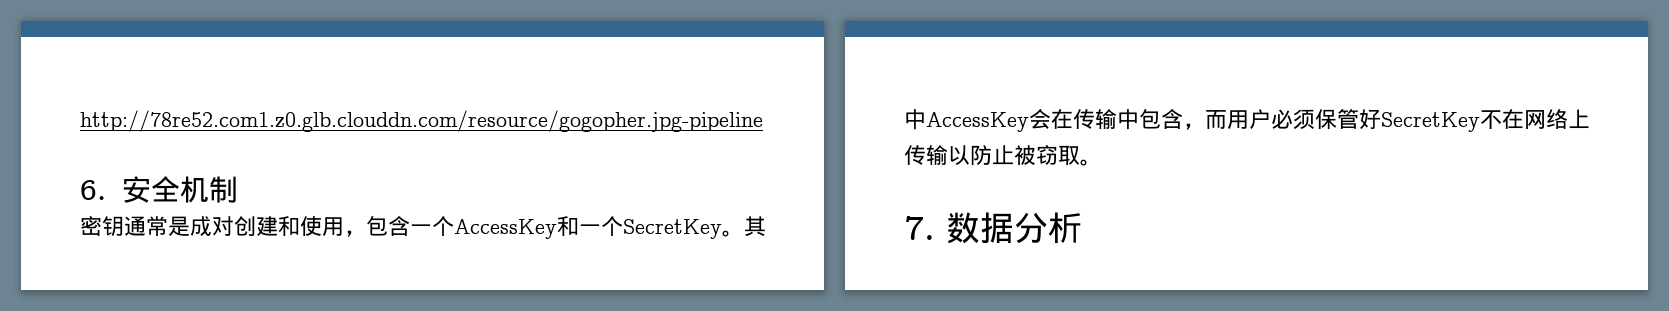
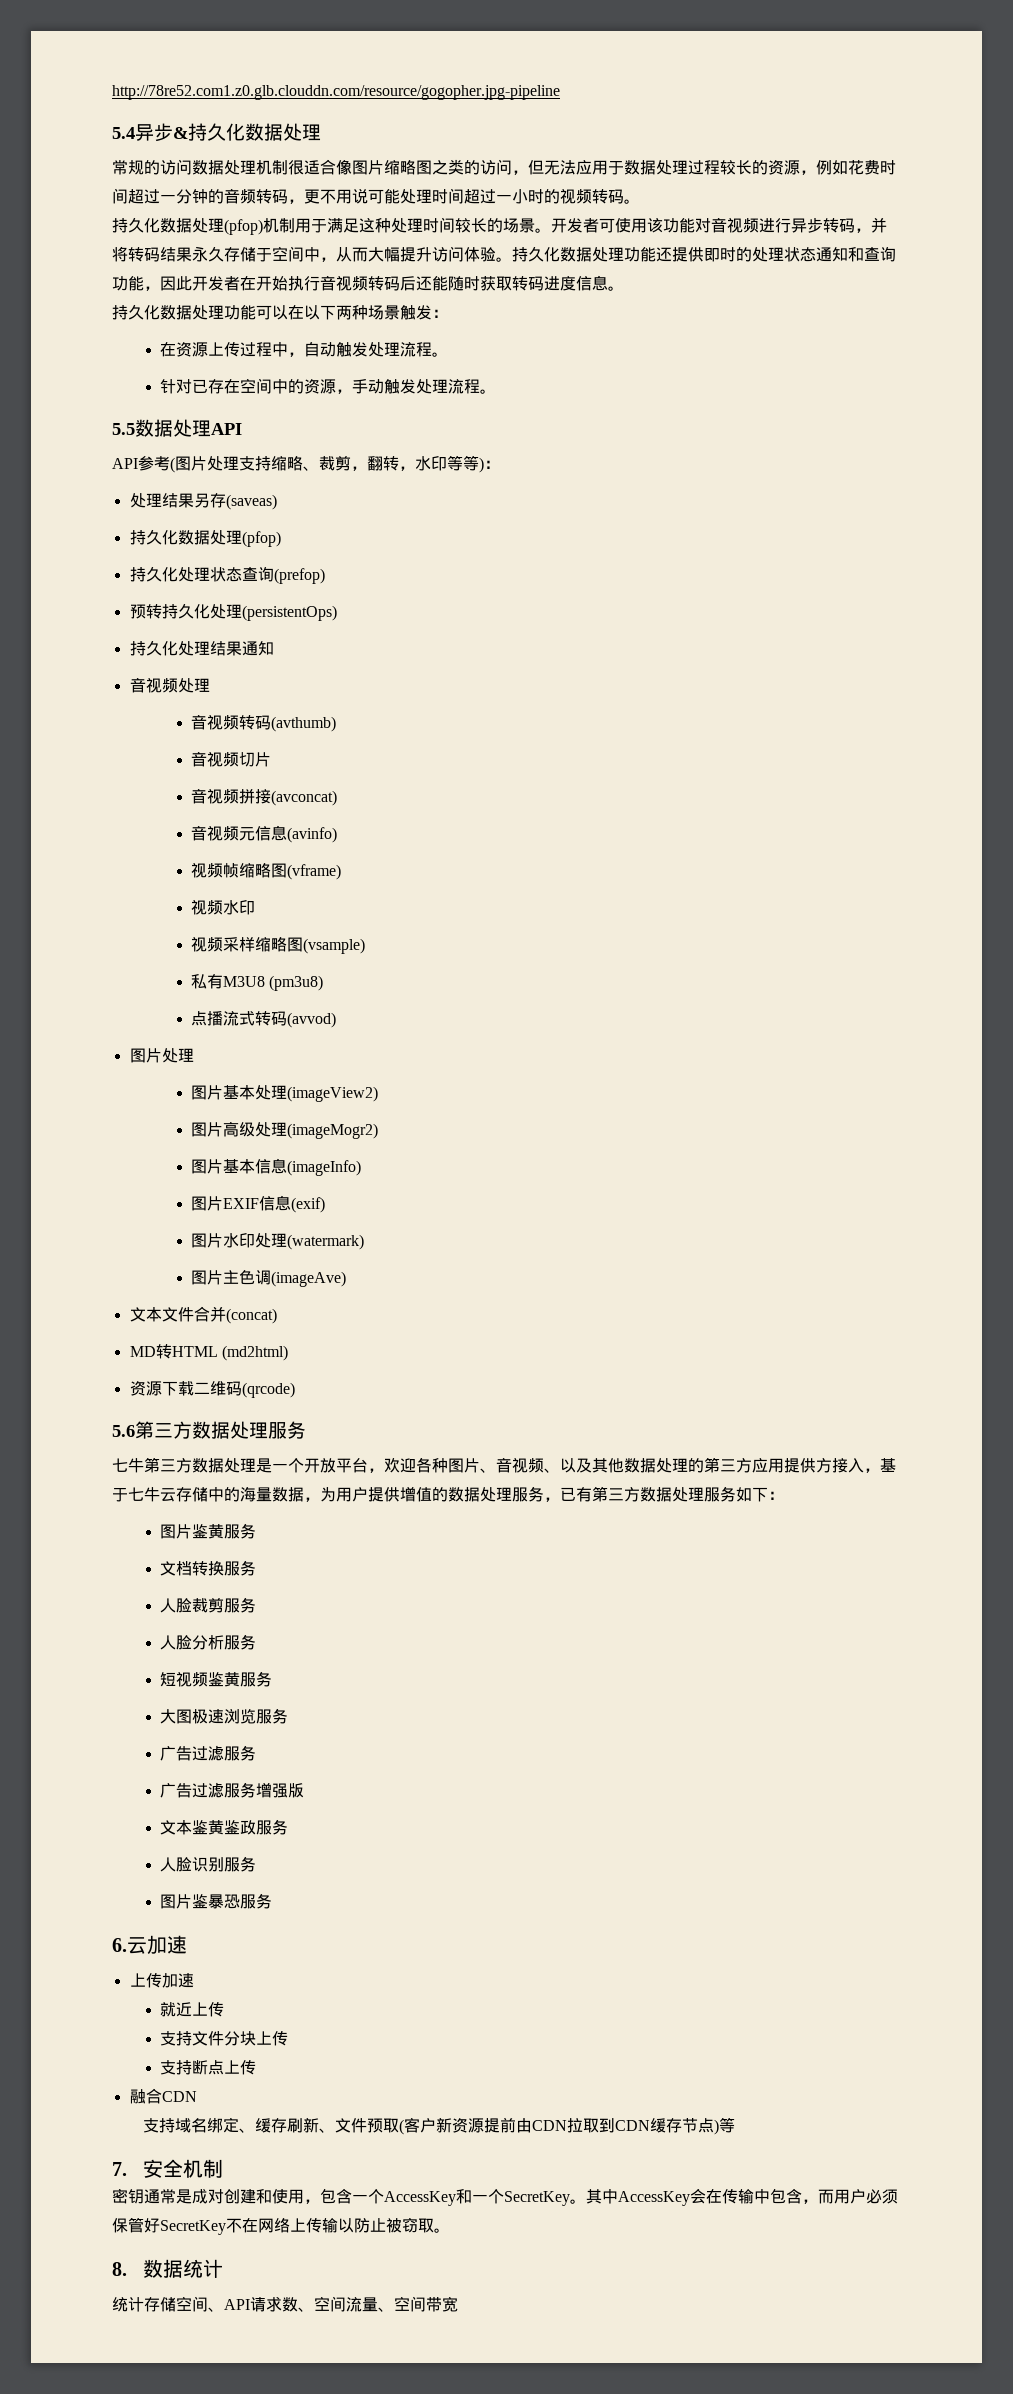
[80,180,106,200] 6. -> [112,123,321,142] [112,159,896,175] [112,188,640,204] [112,217,887,235] [112,246,896,262] [112,275,624,291] [112,304,448,320] [160,342,449,357] [160,378,497,394] [112,419,242,437] [112,455,500,473] [129,493,277,510] [129,529,281,547] [129,566,325,584] [129,603,337,621] [129,640,274,656] [129,677,210,693] [191,714,337,732] [191,751,272,767] [191,788,338,806] [191,825,338,843] [191,862,342,880] [191,899,256,915] [191,936,366,954] [191,974,324,991] [191,1011,337,1028] [129,1048,194,1063] [191,1085,379,1102] [191,1121,379,1139] [191,1158,362,1176] [191,1195,326,1213] [191,1233,365,1250] [191,1270,347,1287] [129,1306,277,1324] [129,1344,288,1361] [129,1381,295,1398] [112,1421,306,1439] [112,1457,896,1473] [112,1486,784,1502] [160,1523,257,1539] [160,1560,257,1576] [160,1597,257,1613] [160,1634,257,1650] [160,1671,273,1687] [160,1708,289,1724] [160,1745,257,1761] [160,1782,305,1798] [160,1819,289,1835] [160,1856,257,1872] [160,1893,273,1909] [112,1935,187,1955] [129,1973,194,1988] [160,2002,225,2017] [160,2031,289,2046] [160,2060,257,2075] [129,2088,197,2104] [142,2117,735,2135] [112,2162,127,2176] 5.4异步&持久化数据处理 // 常规的访问数据处理机制很适合像图片缩略图之类的访问，但无法应用于数据处理过程较长的资源，例如花费时间超过一分钟的音频转码，更不用说可能处理时间超过一小时的视频转码。 // 持久化数据处理(pfop)机制用于满足这种处理时间较长的场景。开发者可使用该功能对音视频进行异步转码，并将转码结果永久存储于空间中，从而大幅提升访问体验。持久化数据处理功能还提供即时的处理状态通知和查询功能，因此开发者在开始执行音视频转码后还能随时获取转码进度信息。 // 持久化数据处理功能可以在以下两种场景触发： // 在资源上传过程中，自动触发处理流程。 // 针对已存在空间中的资源，手动触发处理流程。 // 5.5数据处理API // API参考(图片处理支持缩略、裁剪，翻转，水印等等)： // 处理结果另存(saveas) // 持久化数据处理(pfop) // 持久化处理状态查询(prefop) // 预转持久化处理(persistentOps) // 持久化处理结果通知 // 音视频处理 // 音视频转码(avthumb) // 音视频切片 // 音视频拼接(avconcat) // 音视频元信息(avinfo) // 视频帧缩略图(vframe) // 视频水印 // 视频采样缩略图(vsample) // 私有M3U8 (pm3u8) // 点播流式转码(avvod) // 图片处理 // 图片基本处理(imageView2) // 图片高级处理(imageMogr2) // 图片基本信息(imageInfo) // 图片EXIF信息(exif) // 图片水印处理(watermark) // 图片主色调(imageAve) // 文本文件合并(concat) // MD转HTML (md2html) // 资源下载二维码(qrcode) // 5.6第三方数据处理服务 // 七牛第三方数据处理是一个开放平台，欢迎各种图片、音视频、以及其他数据处理的第三方应用提供方接入，基于七牛云存储中的海量数据，为用户提供增值的数据处理服务，已有第三方数据处理服务如下： // 图片鉴黄服务 // 文档转换服务 // 人脸裁剪服务 // 人脸分析服务 // 短视频鉴黄服务 // 大图极速浏览服务 // 广告过滤服务 // 广告过滤服务增强版 // 文本鉴黄鉴政服务 // 人脸识别服务 // 图片鉴暴恐服务 // 6.云加速 // 上传加速 // 就近上传 // 支持文件分块上传 // 支持断点上传 // 融合CDN // 支持域名绑定、缓存刷新、文件预取(客户新资源提前由CDN拉取到CDN缓存节点)等 // 7.
[904,212,1083,244] 7.数据分析 -> [112,2259,223,2278] [112,2296,458,2312] 8.数据统计 // 统计存储空间、API请求数、空间流量、空间带宽

